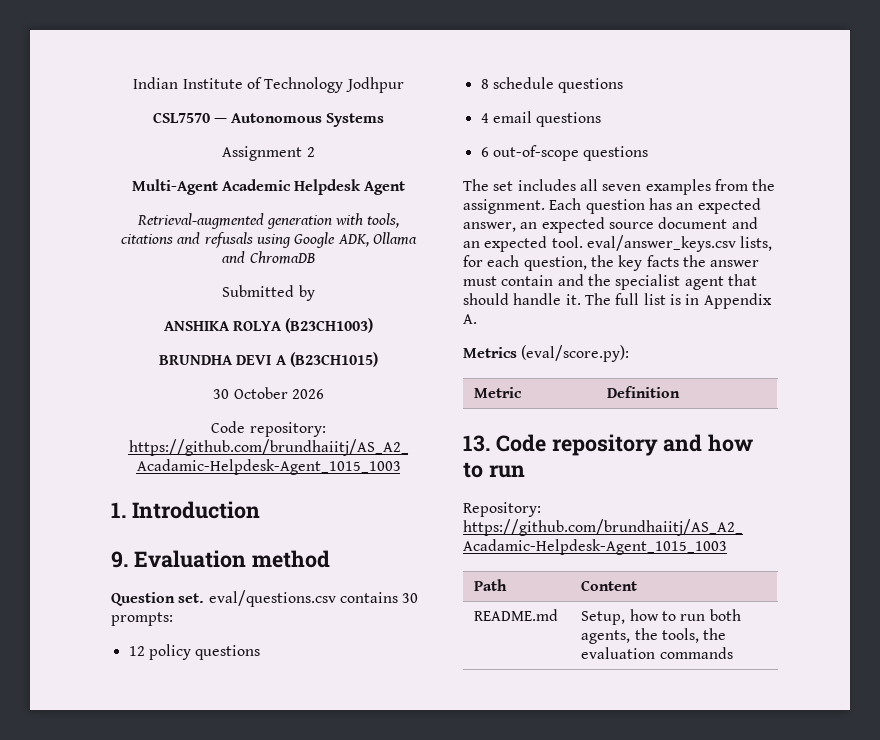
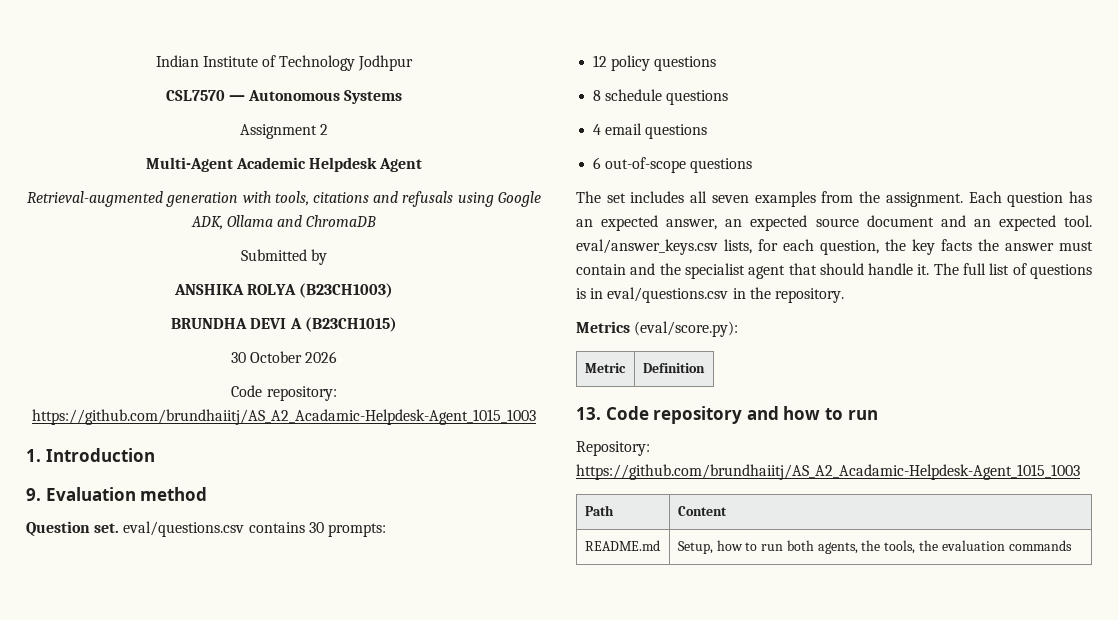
[669,293,772,309] [463,314,477,324] is in Appendix A. -> [1012,263,1092,279] [576,287,844,303] of questions is in eval/questions.csv in the repository.

